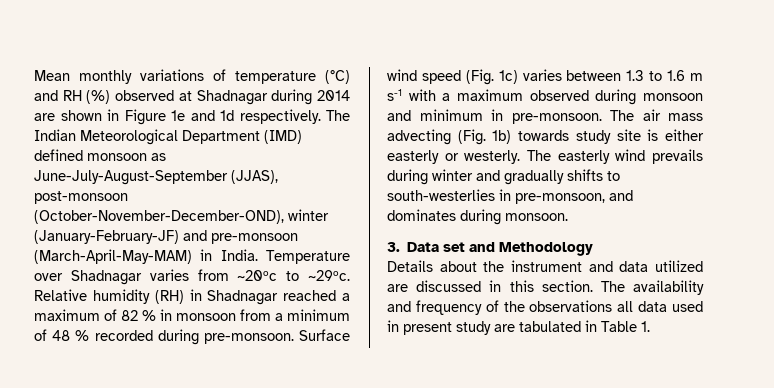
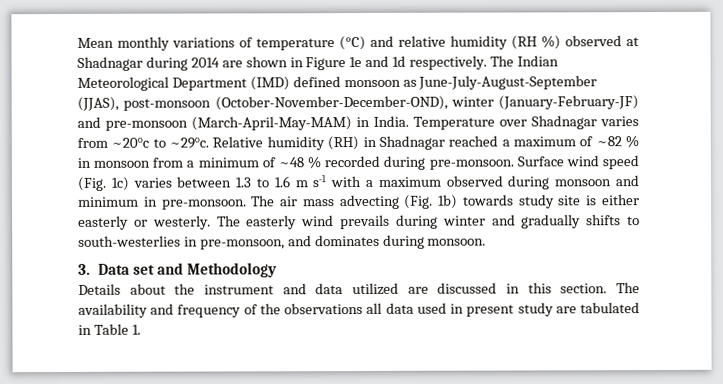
[62,90,111,104] RH (%) -> [398,35,561,50] relative humidity (RH %)
[121,310,138,321] 82 -> [595,136,622,147] ~82
[52,330,71,341] 48 -> [277,157,304,168] ~48

